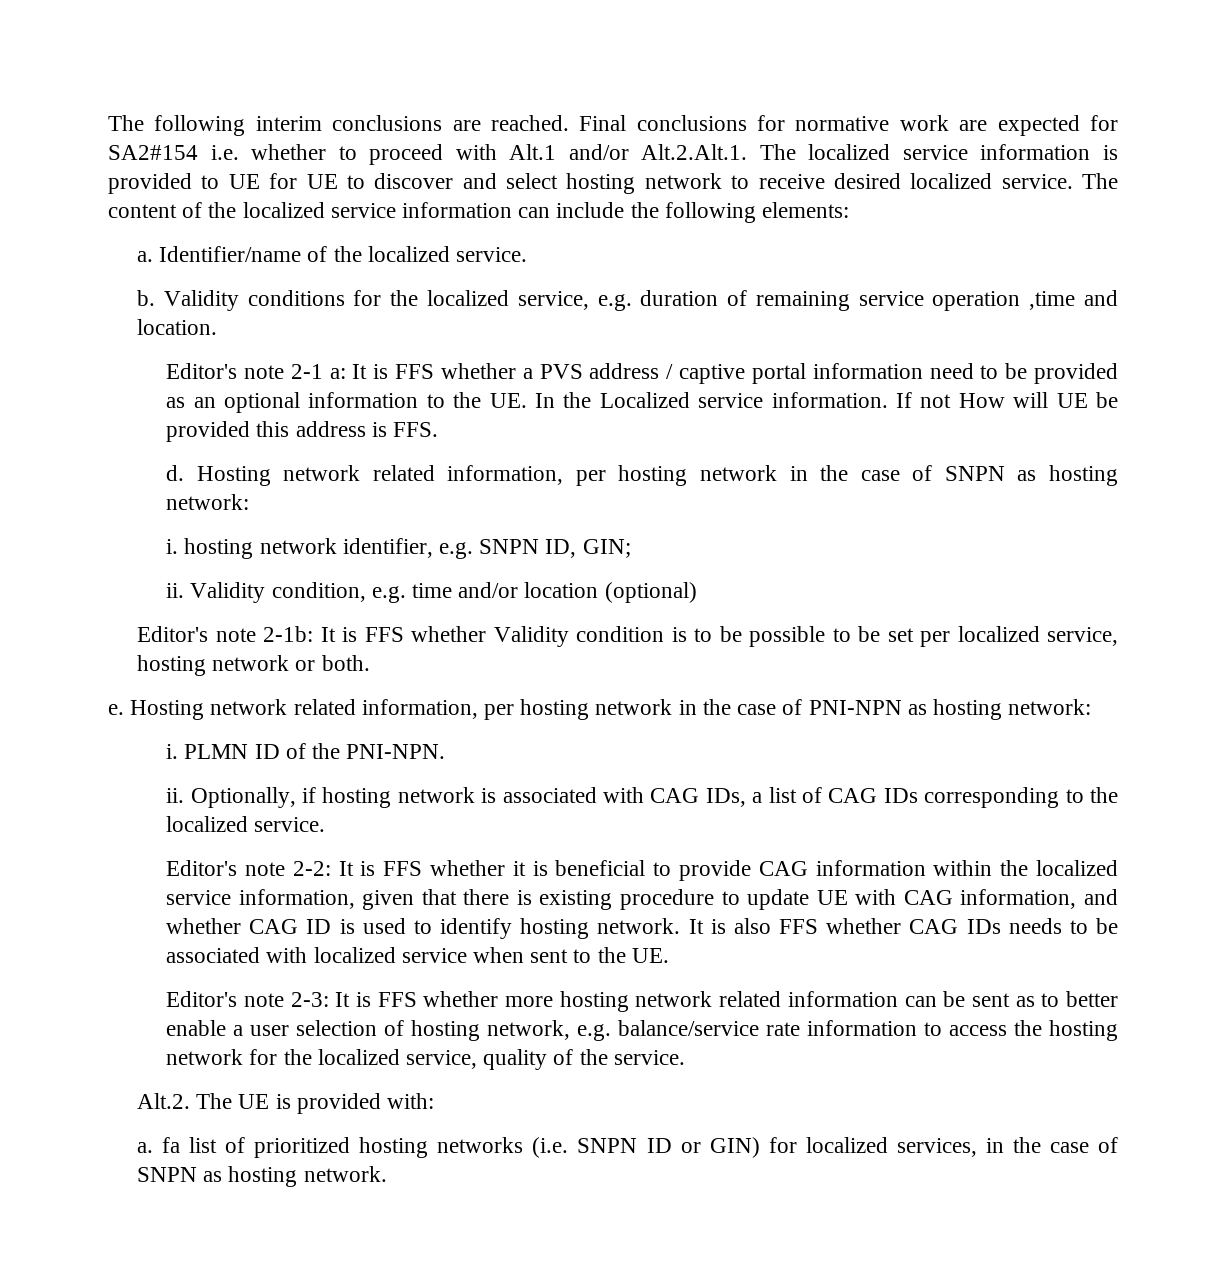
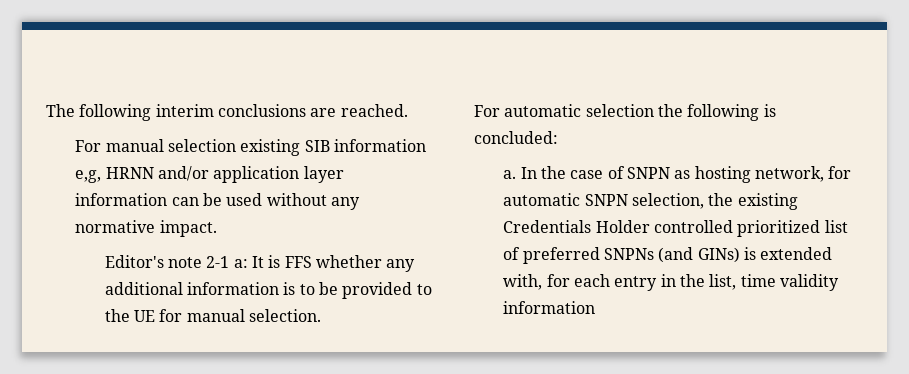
[579,115,1118,136] [108,144,1118,165] [108,173,1118,194] [108,202,850,223] [137,246,528,262] [137,290,1119,311] [137,319,218,335] Final conclusions for normative work are expected for SA2#154 i.e. whether to proceed with Alt.1 and/or Alt.2.Alt.1. The localized service information is provided to UE for UE to discover and select hosting network to receive desired localized service. The content of the localized service information can include the following elements: // a. Identifier/name of the localized service. // b. Validity conditions for the localized service, e.g. duration of remaining service operation ,time and location. -> [75,139,426,156] [75,166,344,183] [75,193,360,210] [75,220,217,237] // For manual selection existing SIB information e,g, HRNN and/or application layer information can be used without any normative impact.
[522,363,1118,384] [166,392,1118,413] [166,421,438,442] [166,465,1119,486] [166,494,250,510] [166,538,631,559] [166,582,697,603] [137,626,1119,647] [137,655,370,676] [108,699,1092,720] [166,743,446,759] [166,787,1118,808] [166,816,326,832] [166,860,1118,881] [166,889,1119,910] [166,918,1119,939] [166,947,669,963] [166,991,1118,1012] [166,1020,1118,1041] [166,1049,685,1070] [137,1093,435,1114] [137,1137,1119,1158] [137,1166,387,1187] a PVS address / captive portal information need to be provided as an optional information to the UE. In the Localized service information. If not How will UE be provided this address is FFS. // d. Hosting network related information, per hosting network in the case of SNPN as hosting network: // i. hosting network identifier, e.g. SNPN ID, GIN; // ii. Validity condition, e.g. time and/or location (optional) // Editor's note 2-1b: It is FFS whether Validity condition is to be possible to be set per localized service, hosting network or both. // e. Hosting network related information, per hosting network in the case of PNI-NPN as hosting network: // i. PLMN ID of the PNI-NPN. // ii. Optionally, if hosting network is associated with CAG IDs, a list of CAG IDs corresponding to the localized service. // Editor's note 2-2: It is FFS whether it is beneficial to provide CAG information within the localized service information, given that there is existing procedure to update UE with CAG information, and whether CAG ID is used to identify hosting network. It is also FFS whether CAG IDs needs to be associated with localized service when sent to the UE. // Editor's note 2-3: It is FFS whether more hosting network related information can be sent as to better enable a user selection of hosting network, e.g. balance/service rate information to access the hosting network for the localized service, quality of the service. // Alt.2. The UE is provided with: // a. fa list of prioritized hosting networks (i.e. SNPN ID or GIN) for localized services, in the case of SNPN as hosting network. -> [386,259,416,272] [104,282,432,299] [104,309,322,322] [474,104,776,121] [474,131,558,144] [503,166,852,183] [503,193,798,210] [503,220,848,237] [503,247,833,264] [503,274,839,291] [503,301,596,314] any additional information is to be provided to the UE for manual selection. // For automatic selection the following is concluded: // a. In the case of SNPN as hosting network, for automatic SNPN selection, the existing Credentials Holder controlled prioritized list of preferred SNPNs (and GINs) is extended with, for each entry in the list, time validity information

